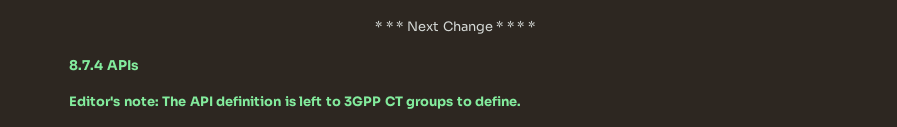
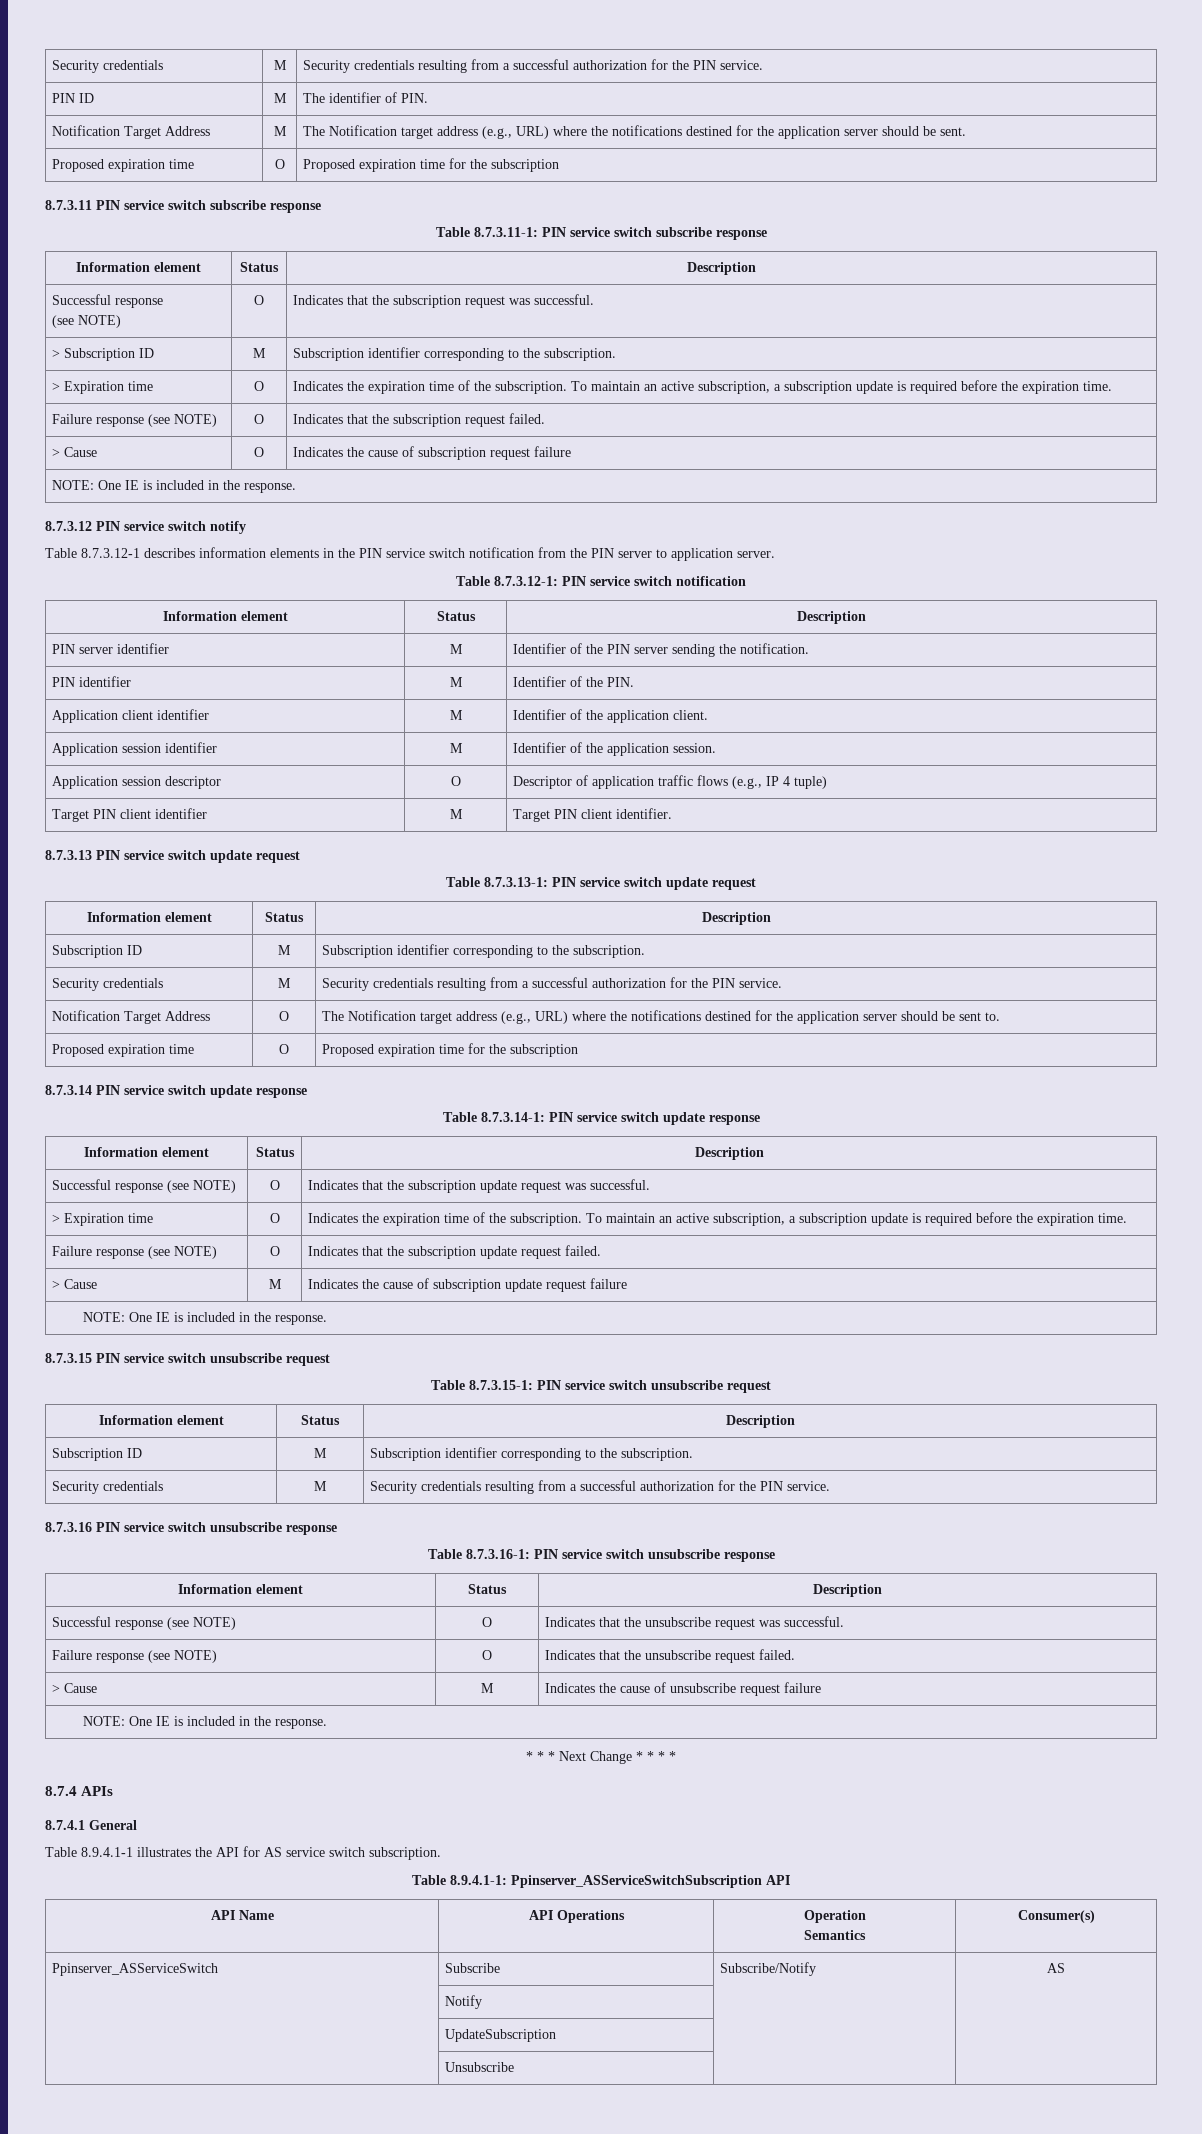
(375, 25) none -> [52,60,164,73] [273,60,287,70] [303,59,764,73] [52,93,95,103] [273,93,287,103] [303,92,429,103] [52,125,211,139] [273,126,287,136] [303,125,967,139] [52,159,195,172] [274,159,285,169] [303,158,560,172] [45,200,321,213] [435,227,767,240] [76,262,201,272] [240,262,279,272] [687,262,756,275] [52,294,164,308] [52,315,122,328] [254,295,264,305] [293,294,595,308] [52,348,155,361] [253,348,266,358] [293,347,617,361] [52,381,154,394] [254,381,264,391] [293,380,1113,394] [52,414,218,427] [254,414,264,424] [293,413,546,427] [52,447,98,457] [254,447,264,457] [293,446,572,460] [52,480,297,493] [45,521,246,534] [45,547,775,561] [456,576,746,586] [162,611,288,621] [436,611,476,621] [797,611,866,624] [52,643,170,654] [449,644,463,654] [513,643,810,657] [52,676,132,687] [449,677,463,687] [513,676,635,687] [52,709,210,723] [449,710,463,720] [513,709,709,723] [52,742,218,756] [449,743,463,753] [513,742,717,756] [52,776,222,789] [450,776,461,786] [513,775,828,789] [52,808,208,822] [449,809,463,819] [513,808,673,822] [45,850,300,863] [446,877,756,890] [86,912,212,922] [265,912,304,922] [701,912,771,925] [52,945,143,958] [278,945,291,955] [322,944,646,958] [52,978,164,991] [278,978,291,988] [322,977,783,991] [52,1010,211,1024] [279,1011,289,1021] [322,1010,1001,1024] [52,1044,195,1057] [279,1044,289,1054] [322,1043,579,1057] [45,1085,307,1098] [442,1112,760,1125] [84,1147,209,1157] [255,1147,295,1157] [694,1147,764,1160] [52,1179,237,1193] [269,1180,280,1190] [308,1179,651,1193] [52,1213,154,1226] [269,1213,280,1223] [308,1212,1128,1226] [52,1246,218,1259] [269,1246,280,1256] [308,1245,602,1259] [52,1279,98,1289] [268,1279,282,1289] [308,1278,628,1292] [82,1312,327,1325] [45,1353,330,1366] [431,1380,771,1393] [98,1415,224,1425] [301,1415,340,1425] [725,1415,795,1428] [52,1448,143,1461] [314,1448,327,1458] [370,1447,694,1461] [52,1481,164,1494] [314,1481,327,1491] [370,1480,831,1494] [45,1522,337,1535] [427,1549,775,1562] [178,1584,303,1594] [468,1584,507,1594] [813,1584,882,1597] [52,1616,237,1630] [482,1617,492,1627] [545,1616,845,1630] [52,1650,218,1663] [482,1650,492,1660] [545,1649,796,1663] [52,1683,98,1693] [481,1683,494,1693] [545,1682,822,1696] [82,1716,327,1729] Security credentials | M | Security credentials resulting from a successful authorization for the PIN service. // PIN ID | M | The identifier of PIN. // Notification Target Address | M | The Notification target address (e.g., URL) where the notifications destined for the application server should be sent. // Proposed expiration time | O | Proposed expiration time for the subscription // 8.7.3.11 PIN service switch subscribe response // Table 8.7.3.11-1: PIN service switch subscribe response // Information element | Status | Description // Successful response // (see NOTE) | O | Indicates that the subscription request was successful. // > Subscription ID | M | Subscription identifier corresponding to the subscription. // > Expiration time | O | Indicates the expiration time of the subscription. To maintain an active subscription, a subscription update is required before the expiration time. // Failure response (see NOTE) | O | Indicates that the subscription request failed. // > Cause | O | Indicates the cause of subscription request failure // NOTE: One IE is included in the response. // 8.7.3.12 PIN service switch notify // Table 8.7.3.12-1 describes information elements in the PIN service switch notification from the PIN server to application server. // Table 8.7.3.12-1: PIN service switch notification // Information element | Status | Description // PIN server identifier | M | Identifier of the PIN server sending the notification. // PIN identifier | M | Identifier of the PIN. // Application client identifier | M | Identifier of the application client. // Application session identifier | M | Identifier of the application session. // Application session descriptor | O | Descriptor of application traffic flows (e.g., IP 4 tuple) // Target PIN client identifier | M | Target PIN client identifier. // 8.7.3.13 PIN service switch update request // Table 8.7.3.13-1: PIN service switch update request // Information element | Status | Description // Subscription ID | M | Subscription identifier corresponding to the subscription. // Security credentials | M | Security credentials resulting from a successful authorization for the PIN service. // Notification Target Address | O | The Notification target address (e.g., URL) where the notifications destined for the application server should be sent to. // Proposed expiration time | O | Proposed expiration time for the subscription // 8.7.3.14 PIN service switch update response // Table 8.7.3.14-1: PIN service switch update response // Information element | Status | Description // Successful response (see NOTE) | O | Indicates that the subscription update request was successful. // > Expiration time | O | Indicates the expiration time of the subscription. To maintain an active subscription, a subscription update is required before the expiration time. // Failure response (see NOTE) | O | Indicates that the subscription update request failed. // > Cause | M | Indicates the cause of subscription update request failure // NOTE: One IE is included in the response. // 8.7.3.15 PIN service switch unsubscribe request // Table 8.7.3.15-1: PIN service switch unsubscribe request // Information element | Status | Description // Subscription ID | M | Subscription identifier corresponding to the subscription. // Security credentials | M | Security credentials resulting from a successful authorization for the PIN service. // 8.7.3.16 PIN service switch unsubscribe response // Table 8.7.3.16-1: PIN service switch unsubscribe response // Information element | Status | Description // Successful response (see NOTE) | O | Indicates that the unsubscribe request was successful. // Failure response (see NOTE) | O | Indicates that the unsubscribe request failed. // > Cause | M | Indicates the cause of unsubscribe request failure // NOTE: One IE is included in the response. //
[69,96,522,109] Editor's note: The API definition is left to 3GPP CT groups to define. -> [45,1820,137,1830] [45,1846,441,1860] [412,1875,790,1888] [210,1910,274,1920] [528,1910,625,1923] [803,1910,866,1923] [804,1930,866,1940] [1017,1910,1095,1923] [52,1963,219,1976] [445,1963,501,1973] [720,1962,817,1976] [1047,1963,1065,1973] [445,1995,483,2009] [445,2029,557,2042] [445,2062,515,2072] 8.7.4.1 General // Table 8.9.4.1-1 illustrates the API for AS service switch subscription. // Table 8.9.4.1-1: Ppinserver_ASServiceSwitchSubscription API // API Name | API Operations | Operation // Semantics | Consumer(s) // Ppinserver_ASServiceSwitch | Subscribe | Subscribe/Notify | AS // | Notify | | // | UpdateSubscription | | // | Unsubscribe | |

